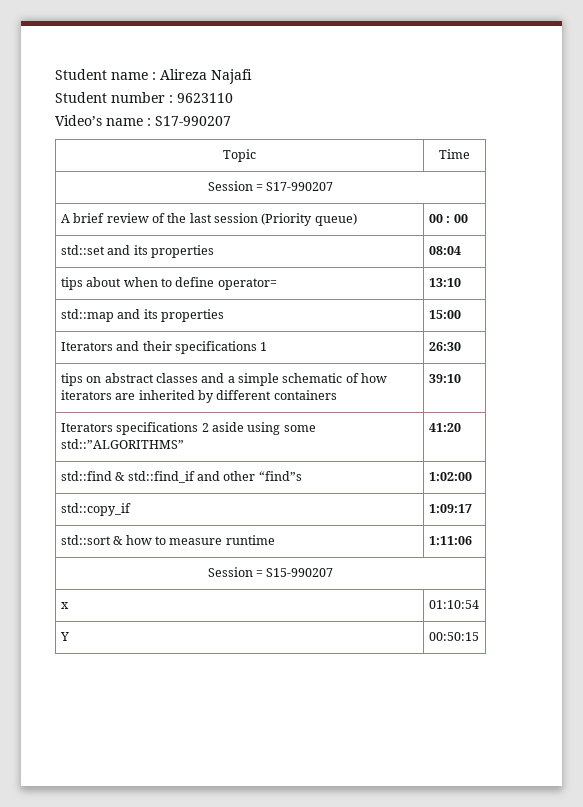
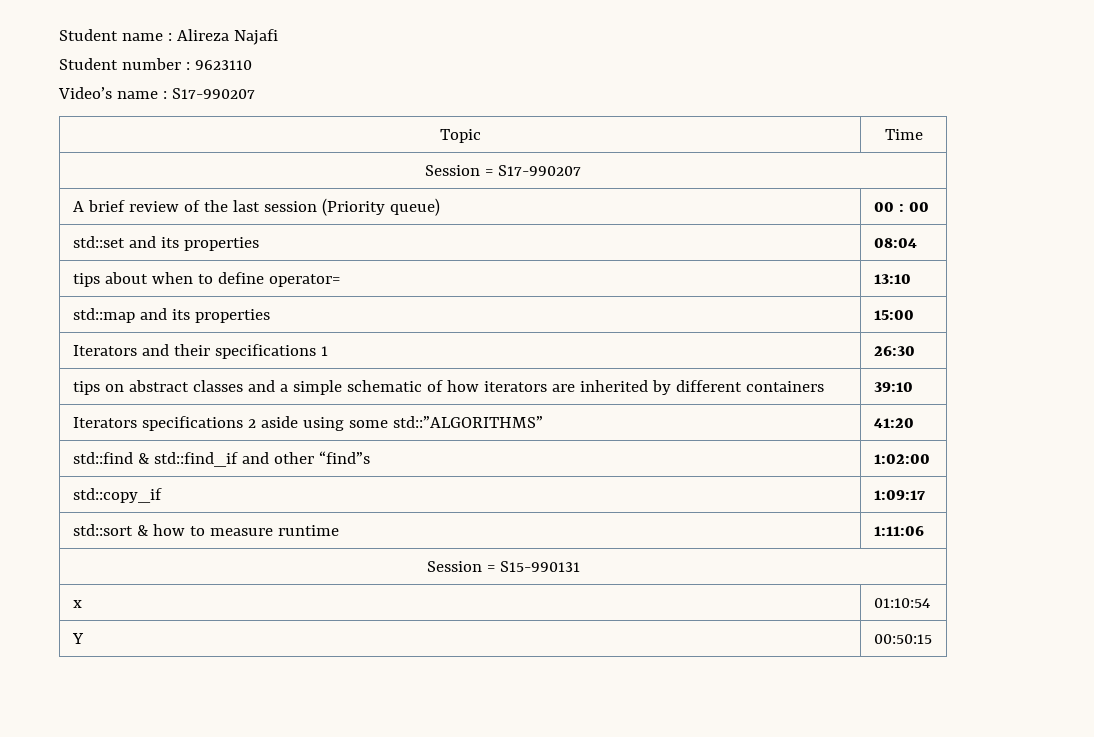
[266,568,334,577] S15-990207 -> [499,561,580,572] S15-990131

